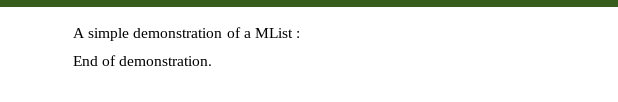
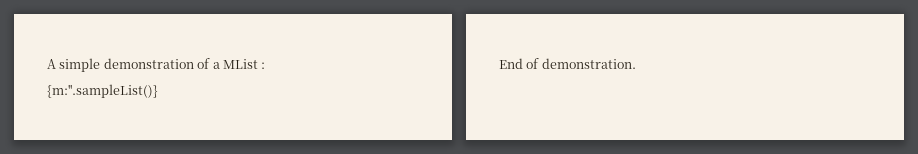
(301, 34) none -> [47,84,158,98] // {m:''.sampleList()}

